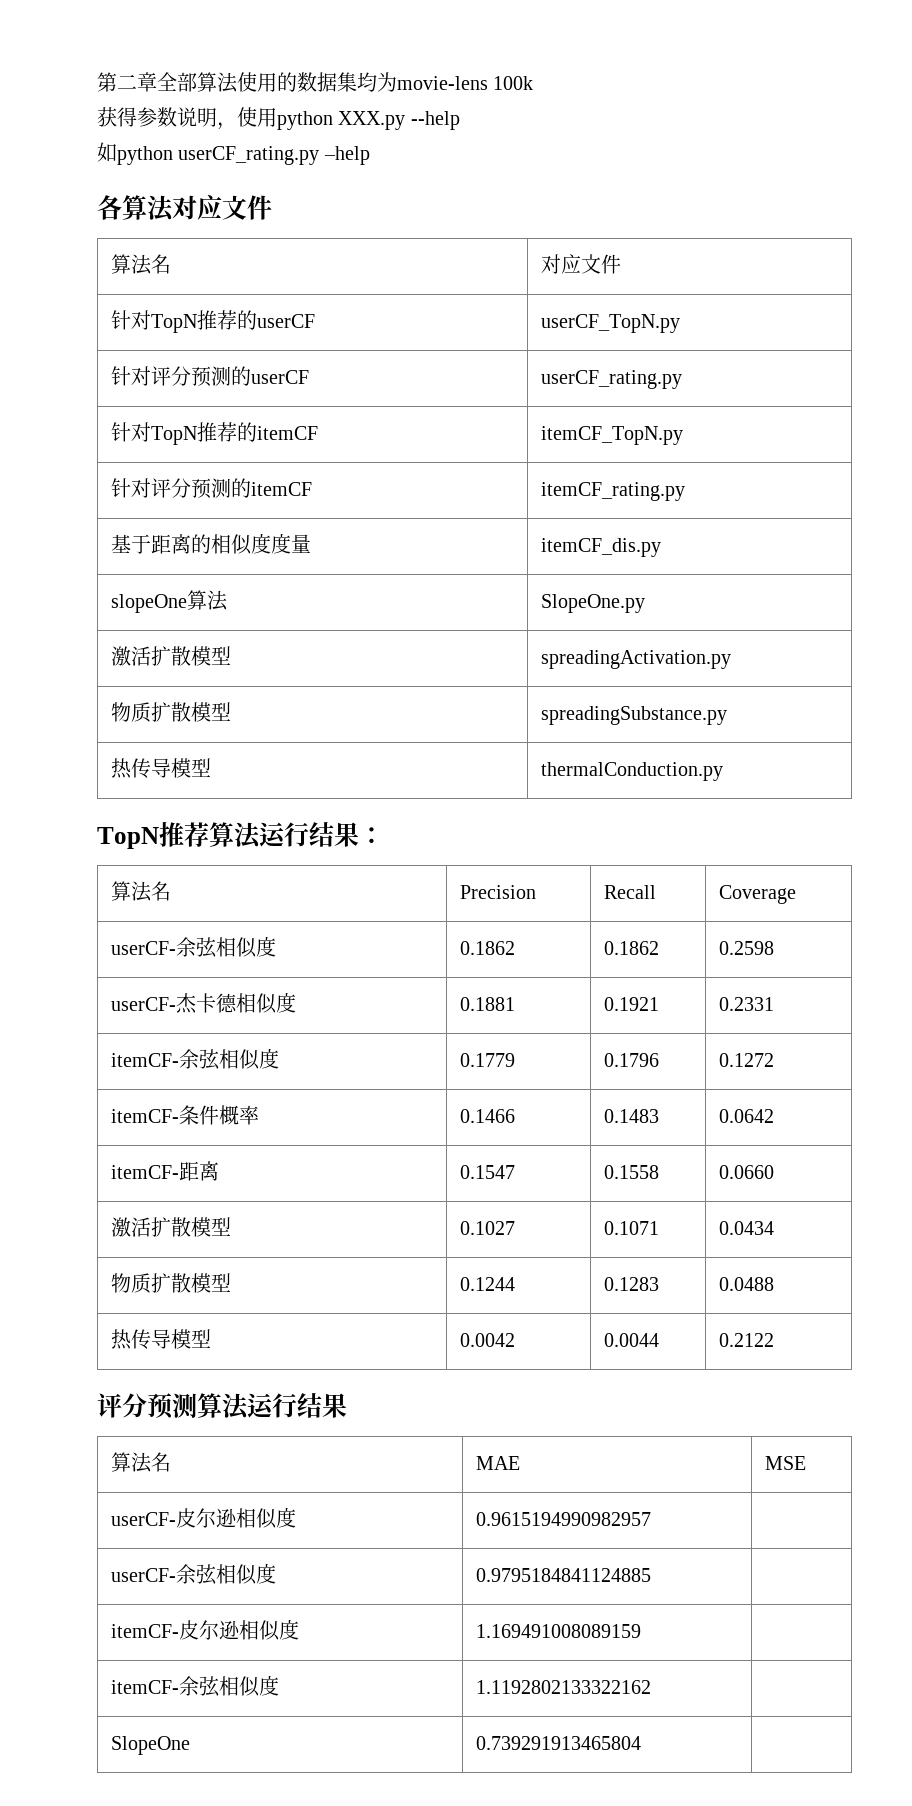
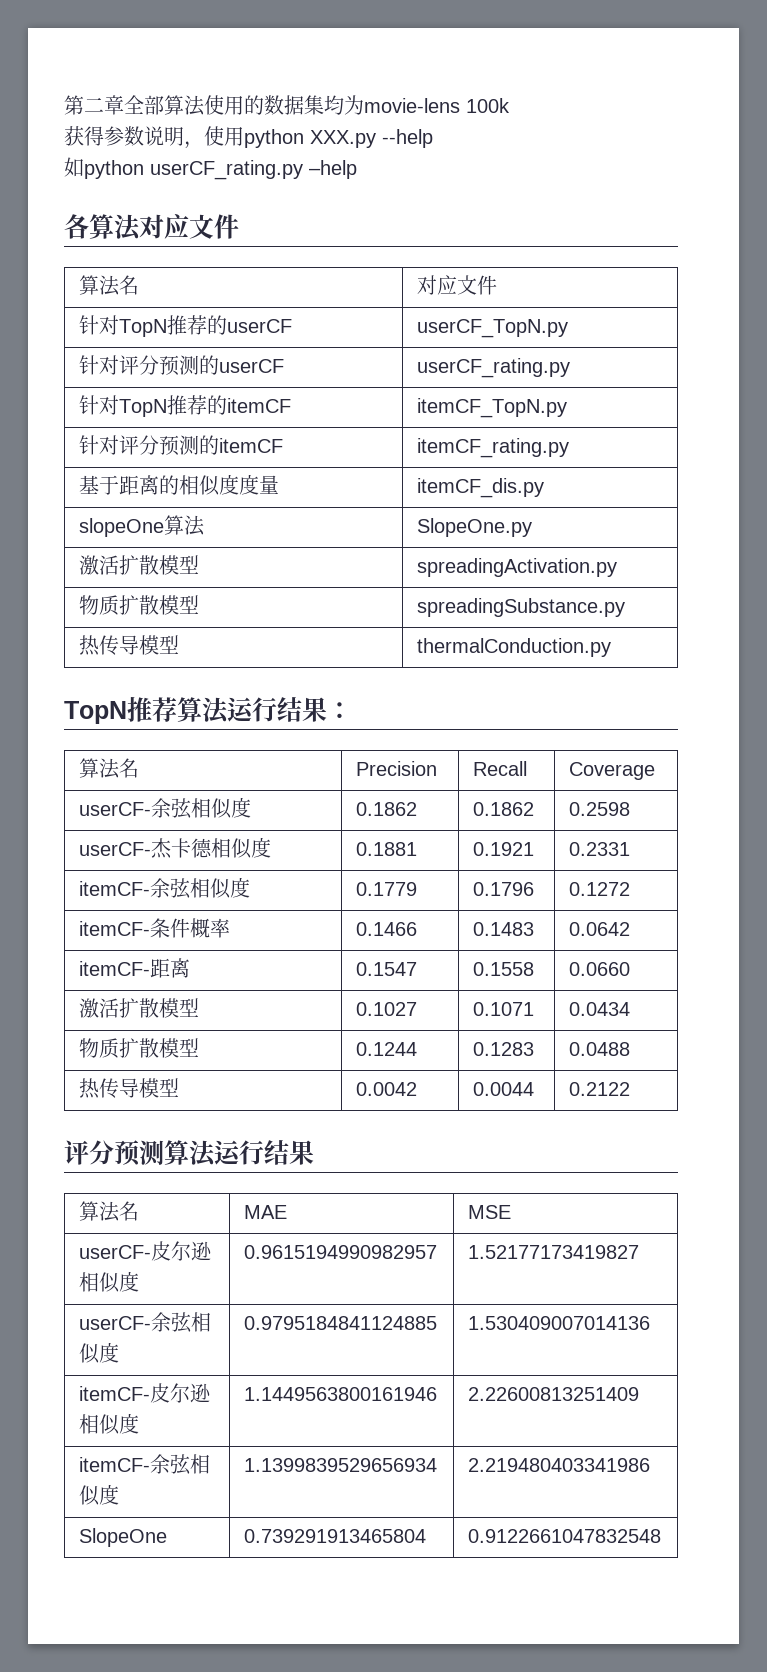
(652, 1519) none -> [467,1245,639,1259] 1.52177173419827
(652, 1575) none -> [467,1316,650,1330] 1.530409007014136
[476,1624,642,1638] [111,1675,280,1697] [476,1680,652,1694] 1.169491008089159 | // itemCF-余弦相似度 | 1.1192802133322162 | -> [243,1387,437,1401] [467,1387,639,1401] [78,1454,210,1475] [78,1484,119,1506] [243,1458,437,1472] [467,1458,650,1472] 1.1449563800161946 | 2.22600813251409 // itemCF-余弦相似度 | 1.1399839529656934 | 2.219480403341986
(642, 1743) none -> [467,1529,661,1543] 0.9122661047832548

